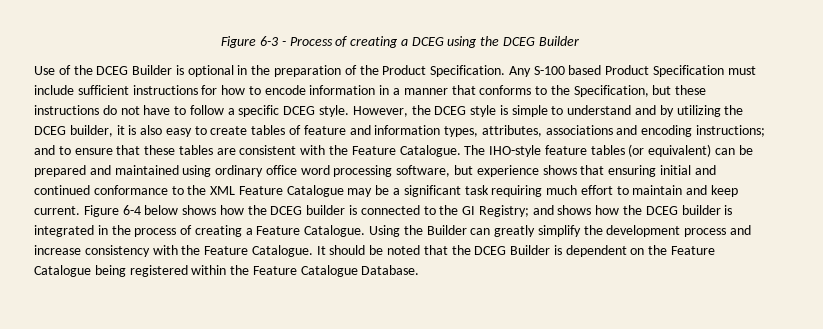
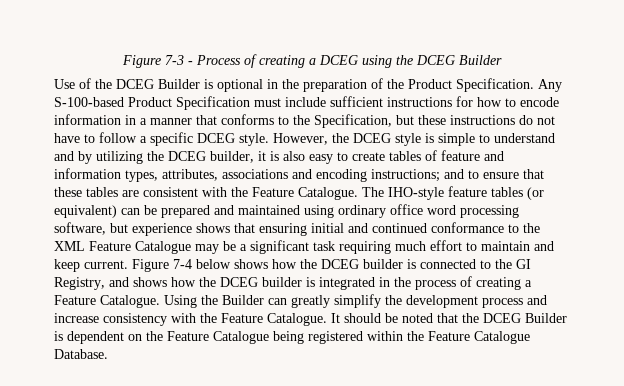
[221,36,279,48] Figure 6-3 -> [122,55,184,68] Figure 7-3
[533,65,602,75] S-100 based -> [54,97,124,107] S-100-based
[122,205,141,215] 6-4 -> [173,259,192,269] 7-4
[478,205,529,217] Registry; -> [54,277,105,290] Registry,

